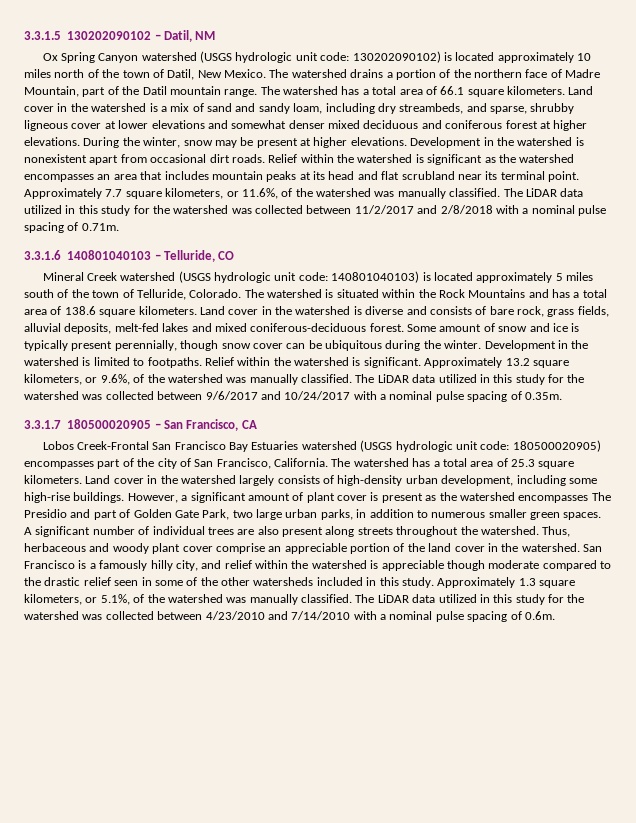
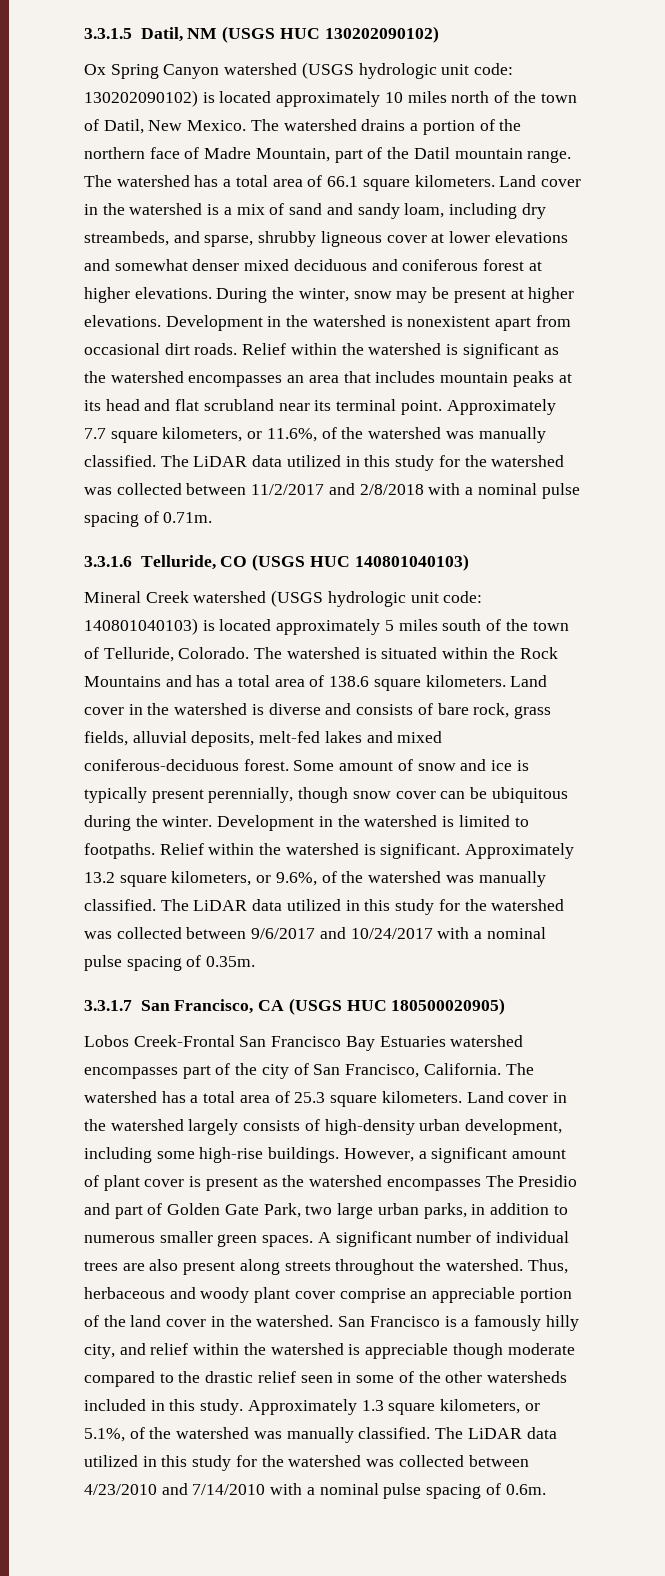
[67,31,161,40] 130202090102 – -> (132, 33) none
(216, 35) none -> [222,26,439,43] (USGS HUC 130202090102)
[67,250,161,260] 140801040103 – -> (132, 561) none
(235, 255) none -> [252,554,469,571] (USGS HUC 140801040103)
[67,419,161,429] 180500020905 – -> (132, 1005) none
(257, 424) none -> [288,998,506,1015] (USGS HUC 180500020905)
[360,440,601,452] (USGS hydrologic unit code: 180500020905) -> (524, 1041) none

